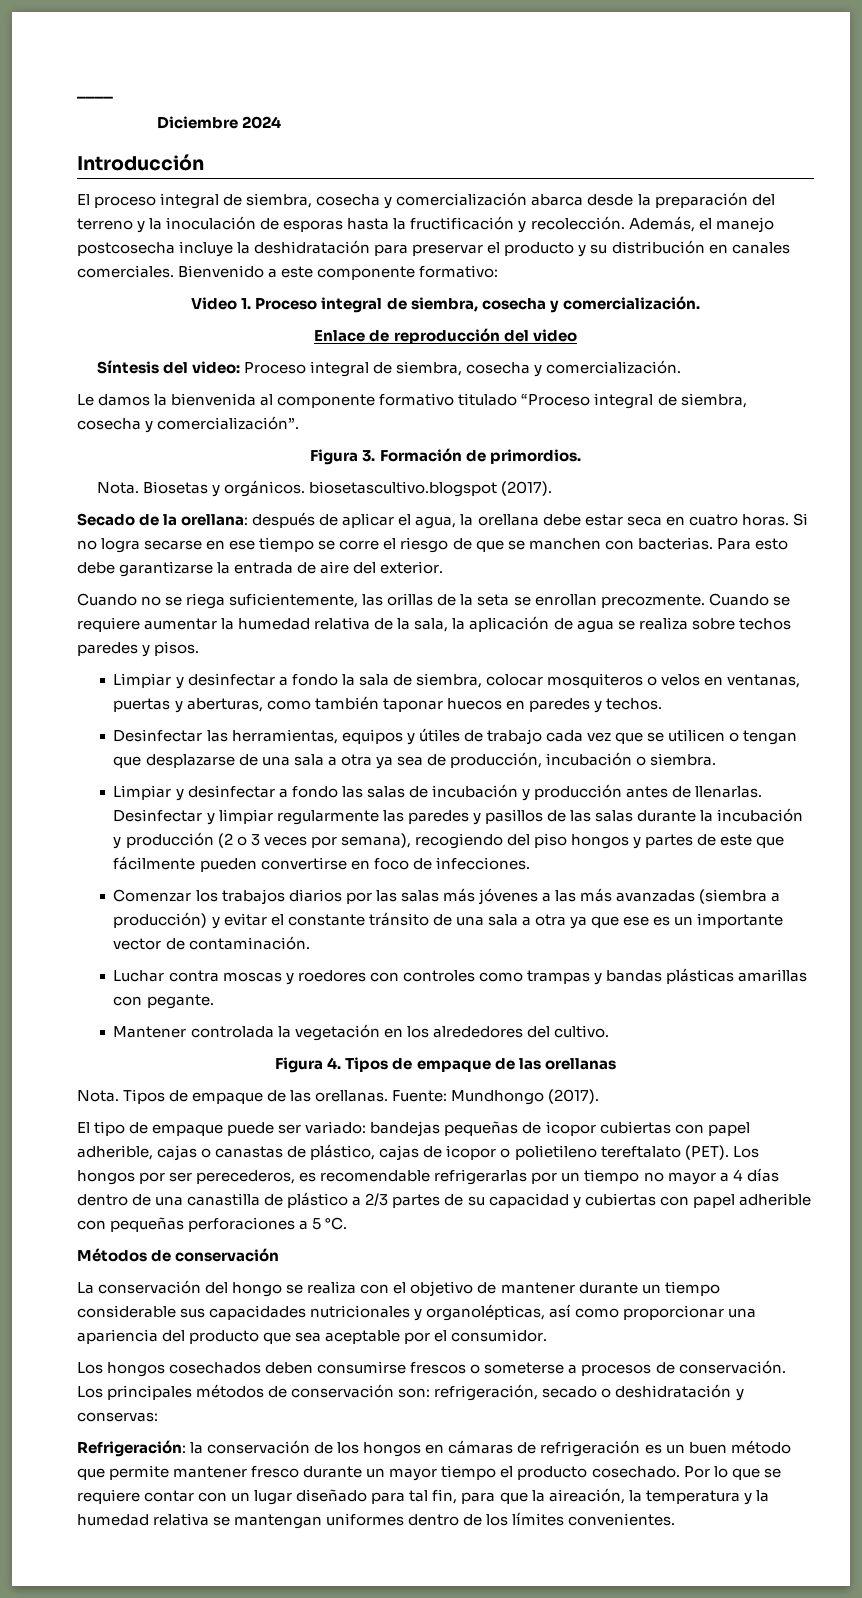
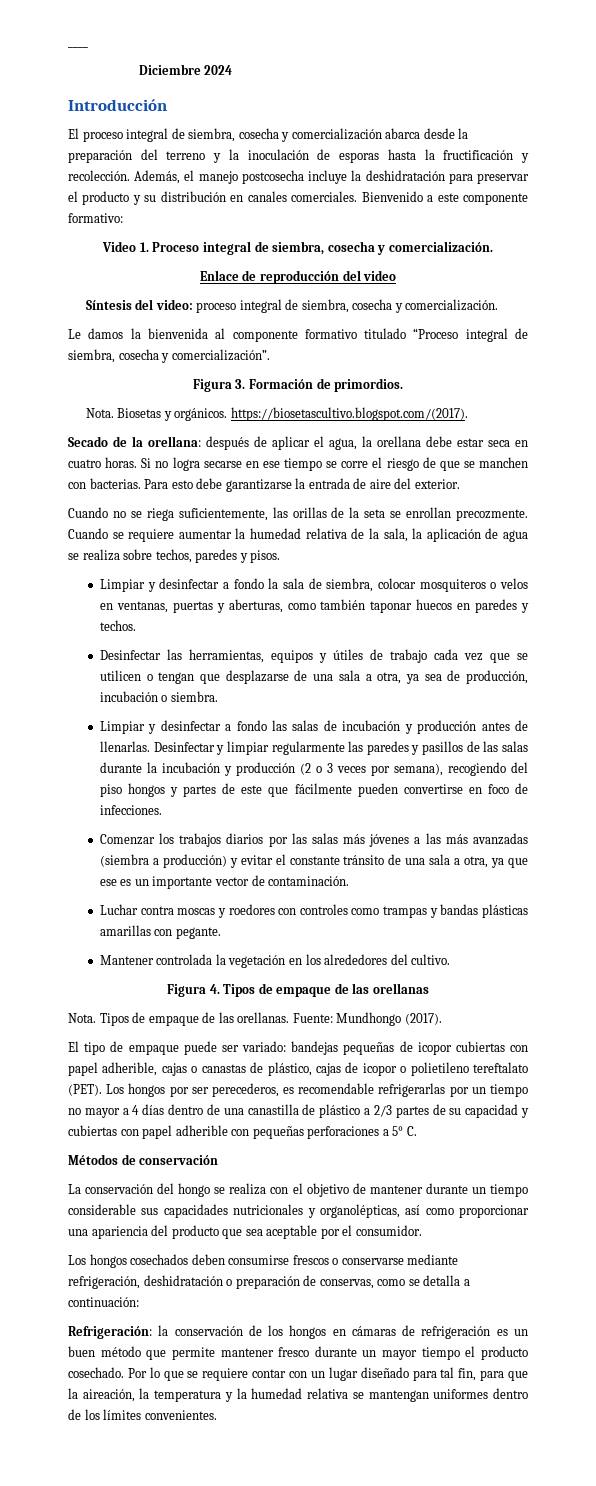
[244,362,307,374] Proceso -> [196,302,237,313] proceso
[309,481,553,497] biosetascultivo.blogspot (2017). -> [230,407,468,421] https://biosetascultivo.blogspot.com/(2017).
[738,618,791,630] techos -> [155,549,192,563] techos,
[340,754,372,766] otra -> [377,672,402,684] otra,
[534,914,566,926] otra -> [464,856,489,868] otra,
[312,1217,348,1230] 5 °C. -> [392,1126,417,1136] 5° C.
[484,1360,786,1376] [77,1384,744,1401] [77,1412,158,1422] someterse a procesos de conservación. Los principales métodos de conservación son: refrigeración, secado o deshidratación y conservas: -> [341,1254,459,1265] [68,1275,470,1289] [68,1297,139,1307] conservarse mediante refrigeración, deshidratación o preparación de conservas, como se detalla a continuación:

